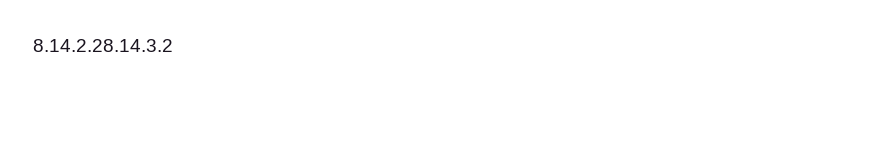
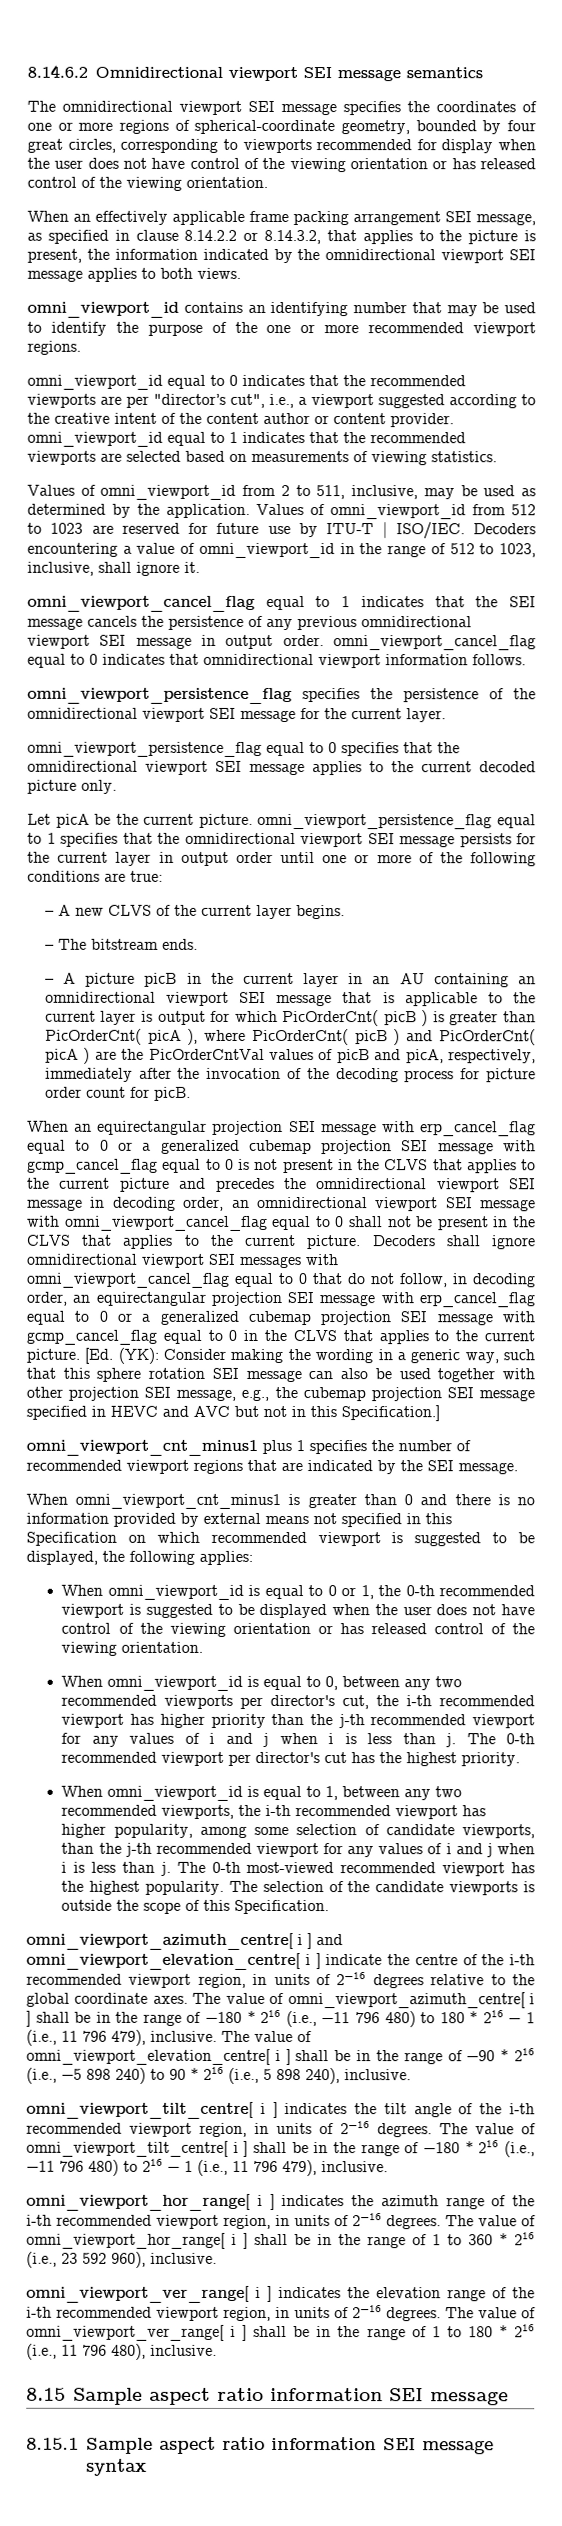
[33,39,173,52] 8.14.2.28.14.3.2 -> [27,64,483,82] [27,100,537,116] [27,119,536,135] [27,138,536,154] [27,157,536,173] [27,176,268,191] [27,210,536,226] [27,229,536,245] [27,248,536,264] [27,267,241,282] [27,301,536,318] [27,321,536,337] [27,340,81,355] [27,374,466,390] [27,393,536,409] [27,412,454,428] [27,431,466,447] [27,450,497,466] [27,484,537,500] [27,503,536,520] [27,522,536,540] [27,542,537,559] [27,561,200,576] [27,595,536,612] [27,615,472,631] [27,634,536,651] [27,653,526,669] [27,687,536,705] [27,707,446,723] [27,741,460,757] [27,760,536,776] [27,779,117,794] [27,813,536,830] [27,832,536,848] [27,851,537,867] [27,870,163,882] [44,904,345,920] [44,938,198,950] [44,972,536,988] [44,991,536,1007] [44,1010,536,1027] [44,1028,536,1046] [44,1047,536,1064] [44,1067,536,1083] [44,1086,191,1101] [27,1120,536,1137] [27,1139,536,1155] [27,1158,536,1174] [27,1177,536,1193] [27,1196,536,1212] [27,1215,537,1231] [27,1234,536,1250] [26,1253,339,1269] [26,1272,535,1288] [26,1291,535,1308] [26,1310,535,1326] [26,1329,535,1345] [26,1347,536,1364] [26,1367,536,1383] [26,1386,535,1402] [26,1405,440,1422] [26,1439,471,1456] [26,1459,518,1475] [26,1493,535,1510] [26,1512,452,1528] [26,1531,535,1547] [26,1550,253,1565] [61,1584,535,1600] [61,1603,535,1619] [61,1622,535,1637] [61,1641,204,1656] [61,1675,463,1691] [61,1694,536,1710] [61,1713,535,1729] [61,1732,535,1748] [61,1751,521,1767] [61,1785,463,1801] [61,1804,487,1820] [61,1823,535,1839] [61,1842,535,1858] [61,1861,535,1877] [61,1880,535,1896] [61,1899,330,1915] [26,1932,343,1951] [26,1952,535,1971] [26,1972,535,1989] [26,1992,535,2009] [26,2009,535,2028] [26,2029,312,2046] [26,2048,535,2066] [26,2066,411,2085] [26,2101,535,2119] [26,2121,536,2138] [26,2140,536,2158] [26,2158,388,2177] [26,2193,535,2211] [26,2213,536,2230] [26,2232,535,2249] [26,2251,217,2268] [26,2285,535,2303] [26,2305,536,2322] [26,2324,536,2341] [26,2343,217,2360] [26,2387,509,2406] [26,2436,494,2455] [86,2458,147,2476] 8.14.6.2 Omnidirectional viewport SEI message semantics // The omnidirectional viewport SEI message specifies the coordinates of one or more regions of spherical-coordinate geometry, bounded by four great circles, corresponding to viewports recommended for display when the user does not have control of the viewing orientation or has released control of the viewing orientation. // When an effectively applicable frame packing arrangement SEI message, as specified in clause 8.14.2.2 or 8.14.3.2, that applies to the picture is present, the information indicated by the omnidirectional viewport SEI message applies to both views. // omni_viewport_id contains an identifying number that may be used to identify the purpose of the one or more recommended viewport regions. // omni_viewport_id equal to 0 indicates that the recommended viewports are per "director’s cut", i.e., a viewport suggested according to the creative intent of the content author or content provider. omni_viewport_id equal to 1 indicates that the recommended viewports are selected based on measurements of viewing statistics. // Values of omni_viewport_id from 2 to 511, inclusive, may be used as determined by the application. Values of omni_viewport_id from 512 to 1023 are reserved for future use by ITU-T | ISO/IEC. Decoders encountering a value of omni_viewport_id in the range of 512 to 1023, inclusive, shall ignore it. // omni_viewport_cancel_flag equal to 1 indicates that the SEI message cancels the persistence of any previous omnidirectional viewport SEI message in output order. omni_viewport_cancel_flag equal to 0 indicates that omnidirectional viewport information follows. // omni_viewport_persistence_flag specifies the persistence of the omnidirectional viewport SEI message for the current layer. // omni_viewport_persistence_flag equal to 0 specifies that the omnidirectional viewport SEI message applies to the current decoded picture only. // Let picA be the current picture. omni_viewport_persistence_flag equal to 1 specifies that the omnidirectional viewport SEI message persists for the current layer in output order until one or more of the following conditions are true: // – A new CLVS of the current layer begins. // – The bitstream ends. // – A picture picB in the current layer in an AU containing an omnidirectional viewport SEI message that is applicable to the current layer is output for which PicOrderCnt( picB ) is greater than PicOrderCnt( picA ), where PicOrderCnt( picB ) and PicOrderCnt( picA ) are the PicOrderCntVal values of picB and picA, respectively, immediately after the invocation of the decoding process for picture order count for picB. // When an equirectangular projection SEI message with erp_cancel_flag equal to 0 or a generalized cubemap projection SEI message with gcmp_cancel_flag equal to 0 is not present in the CLVS that applies to the current picture and precedes the omnidirectional viewport SEI message in decoding order, an omnidirectional viewport SEI message with omni_viewport_cancel_flag equal to 0 shall not be present in the CLVS that applies to the current picture. Decoders shall ignore omnidirectional viewport SEI messages with omni_viewport_cancel_flag equal to 0 that do not follow, in decoding order, an equirectangular projection SEI message with erp_cancel_flag equal to 0 or a generalized cubemap projection SEI message with gcmp_cancel_flag equal to 0 in the CLVS that applies to the current picture. [Ed. (YK): Consider making the wording in a generic way, such that this sphere rotation SEI message can also be used together with other projection SEI message, e.g., the cubemap projection SEI message specified in HEVC and AVC but not in this Specification.] // omni_viewport_cnt_minus1 plus 1 specifies the number of recommended viewport regions that are indicated by the SEI message. // When omni_viewport_cnt_minus1 is greater than 0 and there is no information provided by external means not specified in this Specification on which recommended viewport is suggested to be displayed, the following applies: // When omni_viewport_id is equal to 0 or 1, the 0-th recommended viewport is suggested to be displayed when the user does not have control of the viewing orientation or has released control of the viewing orientation. // When omni_viewport_id is equal to 0, between any two recommended viewports per director's cut, the i-th recommended viewport has higher priority than the j-th recommended viewport for any values of i and j when i is less than j. The 0-th recommended viewport per director's cut has the highest priority. // When omni_viewport_id is equal to 1, between any two recommended viewports, the i-th recommended viewport has higher popularity, among some selection of candidate viewports, than the j-th recommended viewport for any values of i and j when i is less than j. The 0-th most-viewed recommended viewport has the highest popularity. The selection of the candidate viewports is outside the scope of this Specification. // omni_viewport_azimuth_centre[ i ] and omni_viewport_elevation_centre[ i ] indicate the centre of the i-th recommended viewport region, in units of 2−16 degrees relative to the global coordinate axes. The value of omni_viewport_azimuth_centre[ i ] shall be in the range of −180 * 216 (i.e., −11 796 480) to 180 * 216 − 1 (i.e., 11 796 479), inclusive. The value of omni_viewport_elevation_centre[ i ] shall be in the range of −90 * 216 (i.e., −5 898 240) to 90 * 216 (i.e., 5 898 240), inclusive. // omni_viewport_tilt_centre[ i ] indicates the tilt angle of the i-th recommended viewport region, in units of 2−16 degrees. The value of omni_viewport_tilt_centre[ i ] shall be in the range of −180 * 216 (i.e., −11 796 480) to 216 − 1 (i.e., 11 796 479), inclusive. // omni_viewport_hor_range[ i ] indicates the azimuth range of the i-th recommended viewport region, in units of 2−16 degrees. The value of omni_viewport_hor_range[ i ] shall be in the range of 1 to 360 * 216 (i.e., 23 592 960), inclusive. // omni_viewport_ver_range[ i ] indicates the elevation range of the i-th recommended viewport region, in units of 2−16 degrees. The value of omni_viewport_ver_range[ i ] shall be in the range of 1 to 180 * 216 (i.e., 11 796 480), inclusive. // 8.15 Sample aspect ratio information SEI message // 8.15.1 Sample aspect ratio information SEI message syntax

